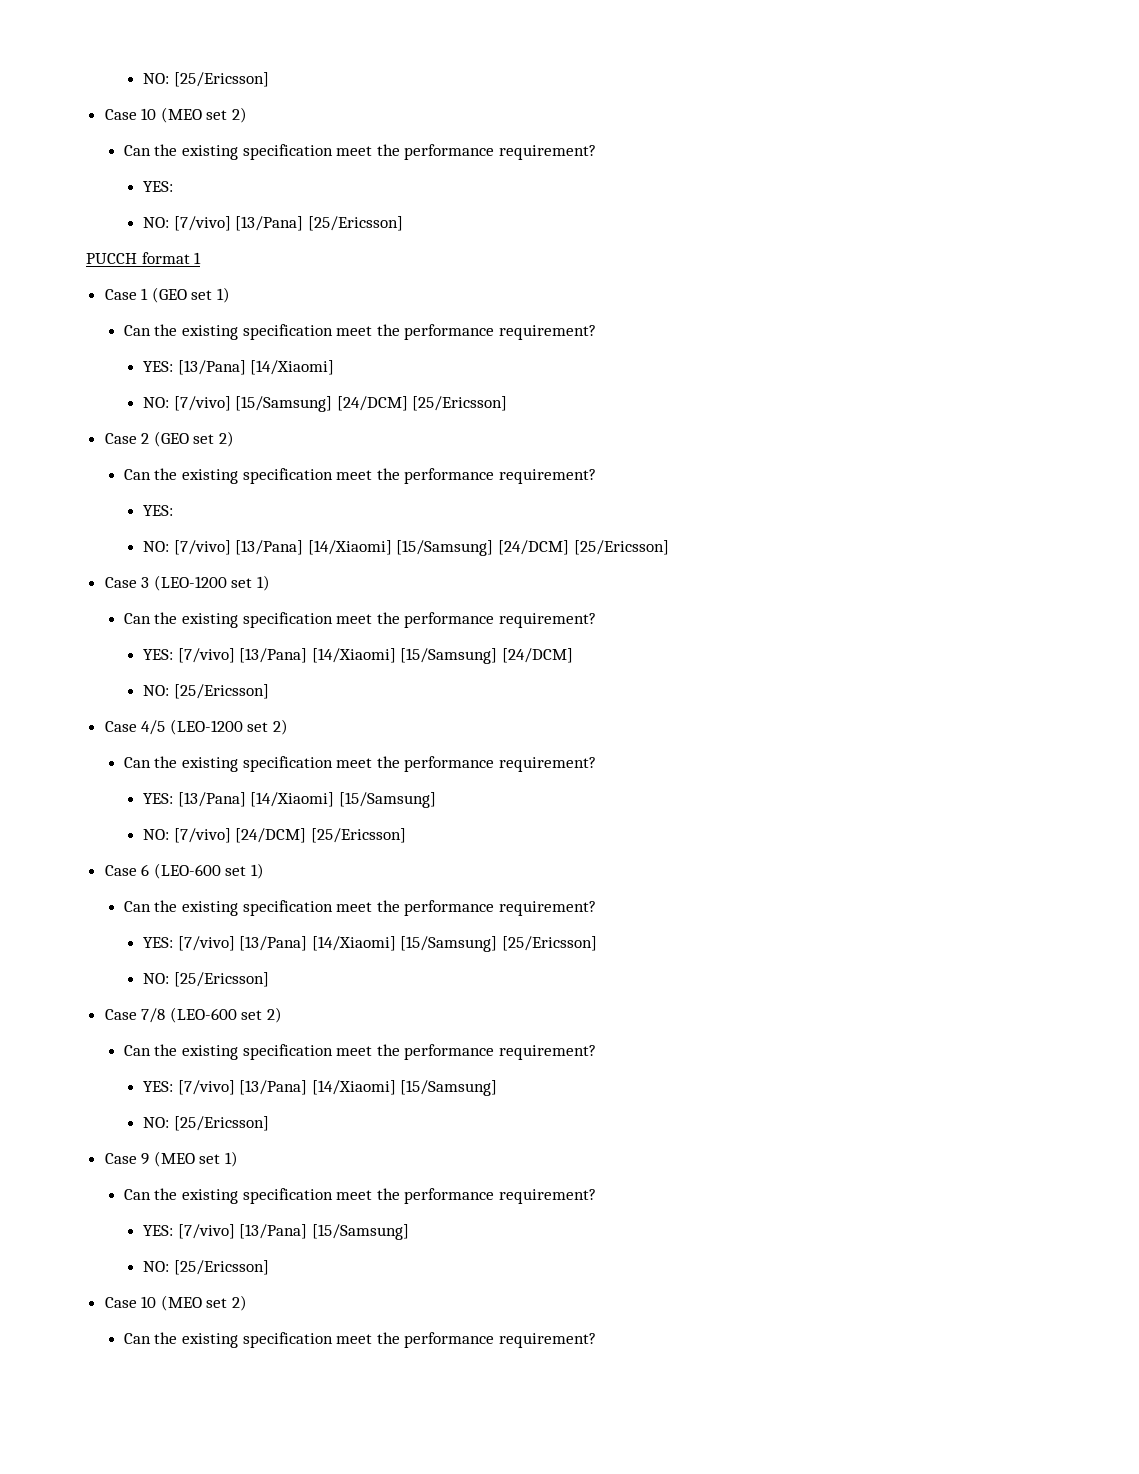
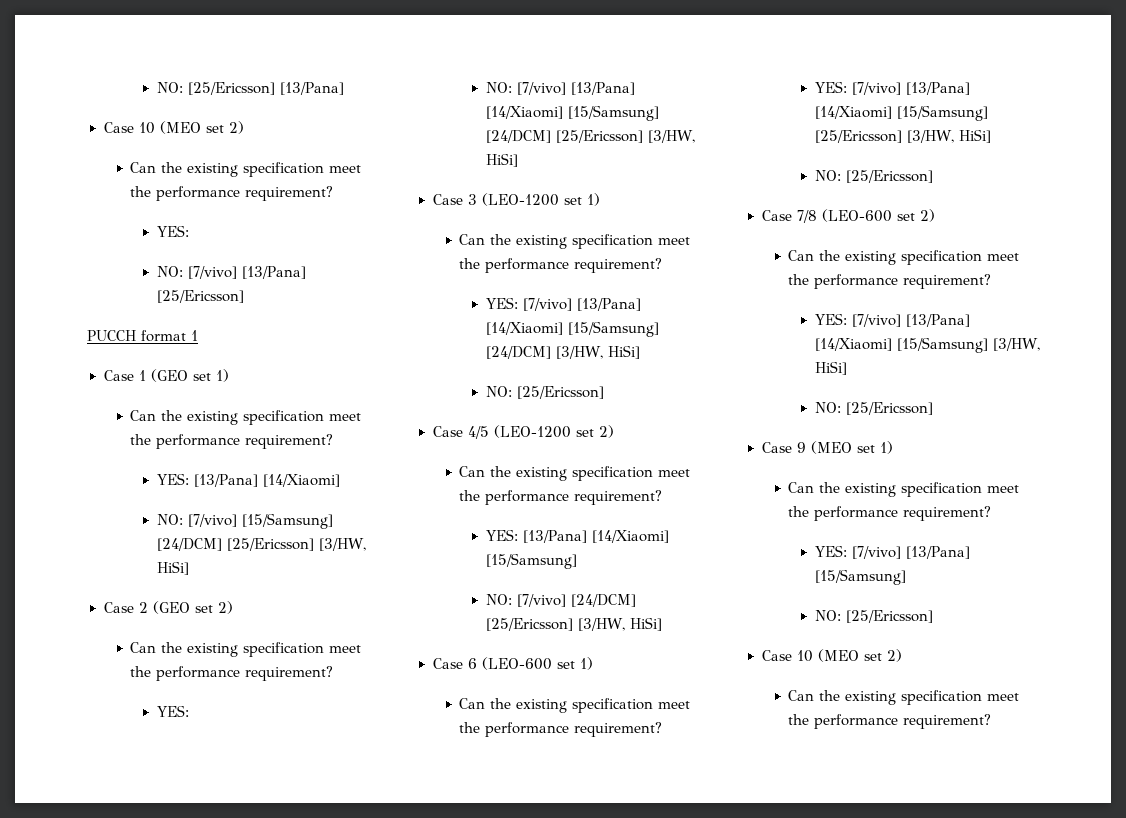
[143,72,269,87] NO: [25/Ericsson] -> [156,82,344,95] NO: [25/Ericsson] [13/Pana]
(508, 403) none -> [318,538,366,551] [156,561,189,575] [3/HW, HiSi]
(669, 547) none -> [647,130,695,143] [485,153,518,167] [3/HW, HiSi]
(574, 655) none -> [555,345,640,359] [3/HW, HiSi]
(406, 835) none -> [577,617,662,631] [3/HW, HiSi]
(598, 943) none -> [906,129,991,143] [3/HW, HiSi]
(498, 1088) none -> [992,338,1040,351] [814,361,847,375] [3/HW, HiSi]

